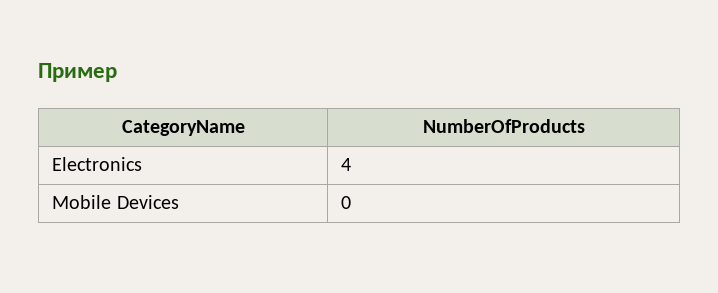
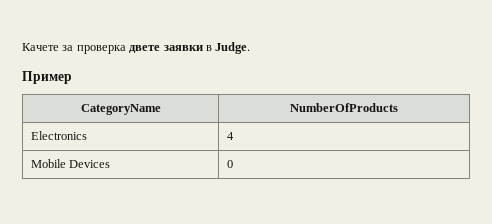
(38, 72) none -> [22,42,251,54] Качете за проверка двете заявки в Judge. //

